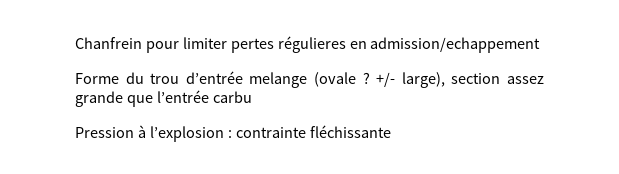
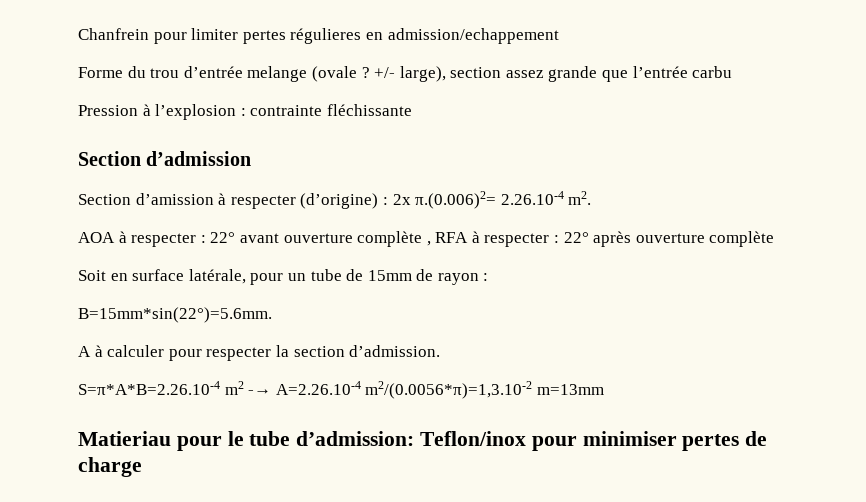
(391, 131) none -> [78,151,252,166] [78,191,592,209] [78,231,775,247] [78,269,489,285] [78,307,272,323] [78,345,441,361] [78,381,604,399] [78,431,768,451] [78,457,142,477] // Section d’admission // Section d’amission à respecter (d’origine) : 2x π.(0.006)2= 2.26.10-4 m2. // AOA à respecter : 22° avant ouverture complète , RFA à respecter : 22° après ouverture complète // Soit en surface latérale, pour un tube de 15mm de rayon : // B=15mm*sin(22°)=5.6mm. // A à calculer pour respecter la section d’admission. // S=π*A*B=2.26.10-4 m2 -→ A=2.26.10-4 m2/(0.0056*π)=1,3.10-2 m=13mm // Matieriau pour le tube d’admission: Teflon/inox pour minimiser pertes de charge

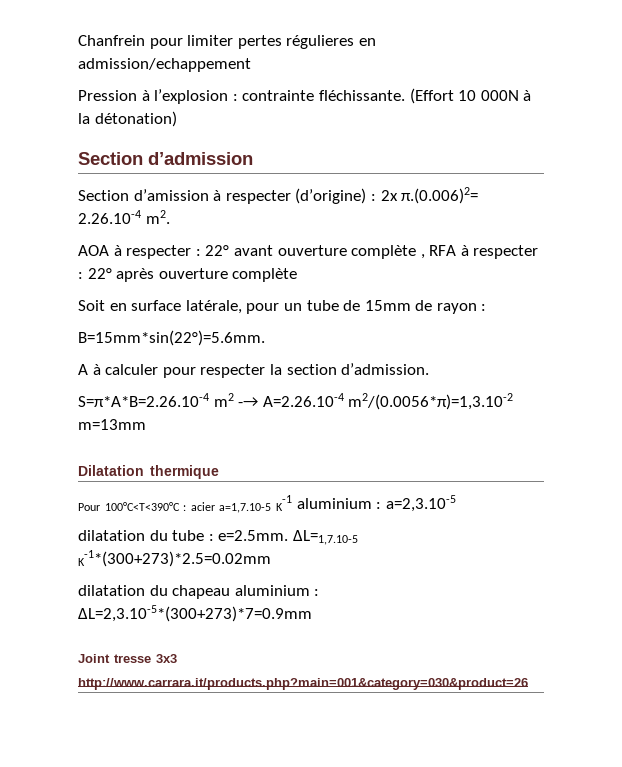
[78,66,733,82] // Forme du trou d’entrée melange (ovale ? +/- large), section assez grande que l’entrée carbu -> (251, 65) none
[326,104,412,116] fléchissante -> [318,88,532,104] [78,111,177,127] fléchissante. (Effort 10 000N à la détonation)
[78,431,768,451] [78,457,142,477] Matieriau pour le tube d’admission: Teflon/inox pour minimiser pertes de charge -> [78,465,219,479] [78,495,456,513] [78,530,358,545] [78,550,271,567] [78,585,320,599] [78,605,312,622] [78,654,177,663] [78,678,528,690] Dilatation thermique // Pour 100°C<T<390°C : acier a=1,7.10-5 K-1 aluminium : a=2,3.10-5 // dilatation du tube : e=2.5mm. ΔL=1,7.10-5 K-1*(300+273)*2.5=0.02mm // dilatation du chapeau aluminium : ΔL=2,3.10-5*(300+273)*7=0.9mm // Joint tresse 3x3 http://www.carrara.it/products.php?main=001&category=030&product=26

